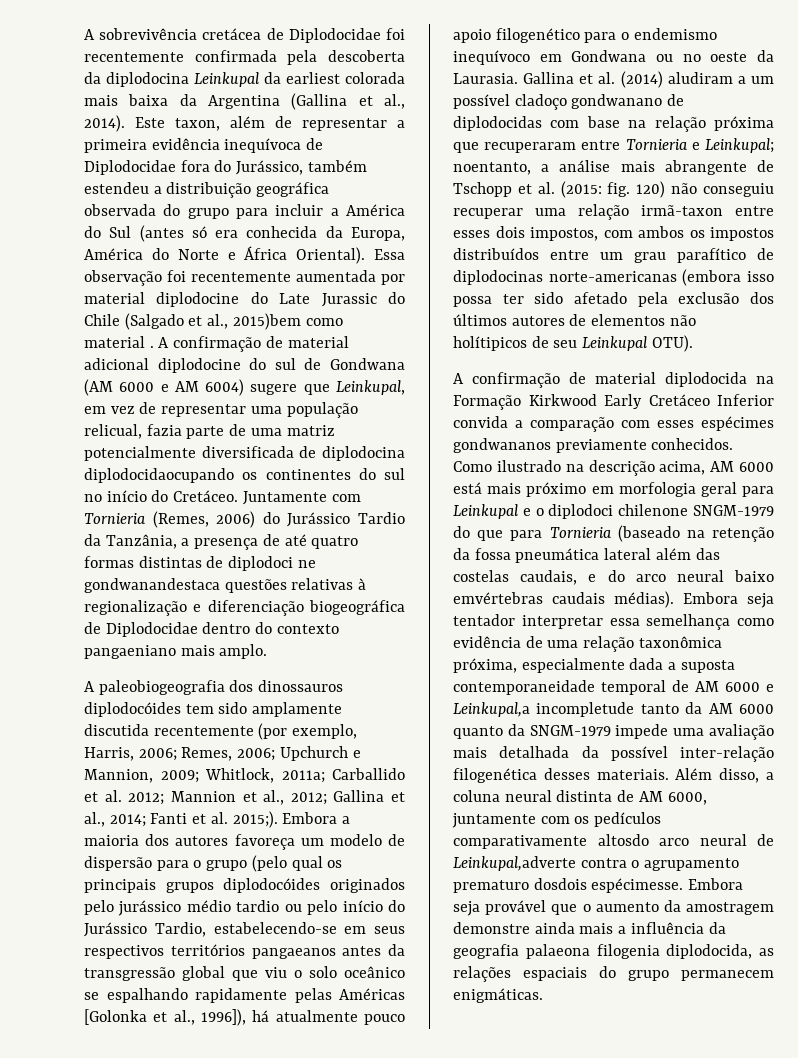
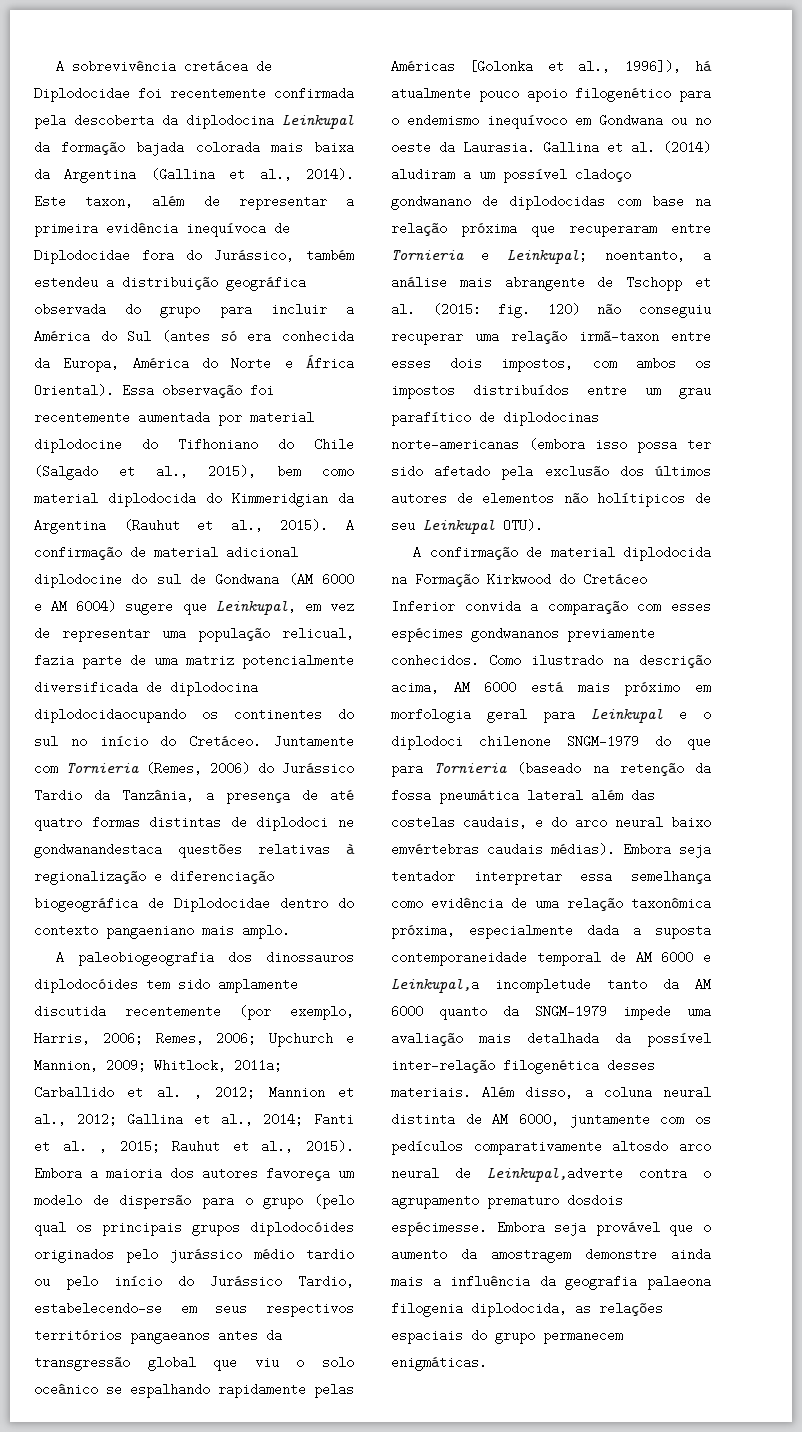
[286,72,340,84] earliest -> [61,141,185,156] formação bajada
[279,293,377,307] Late Jurassic -> [178,438,258,451] Tifhoniano
[232,313,343,330] [84,336,154,348] 2015)bem como material . -> [208,465,355,478] [34,492,354,507] [34,519,329,534] 2015), bem como material diplodocida do Kimmeridgian da Argentina (Rauhut et al., 2015).
(122, 796) none -> [194,1086,202,1099] ,
[232,811,278,828] 2015;). -> [99,1140,354,1153] , 2015; Rauhut et al., 2015).
[604,394,642,409] Early -> [559,573,575,586] do

